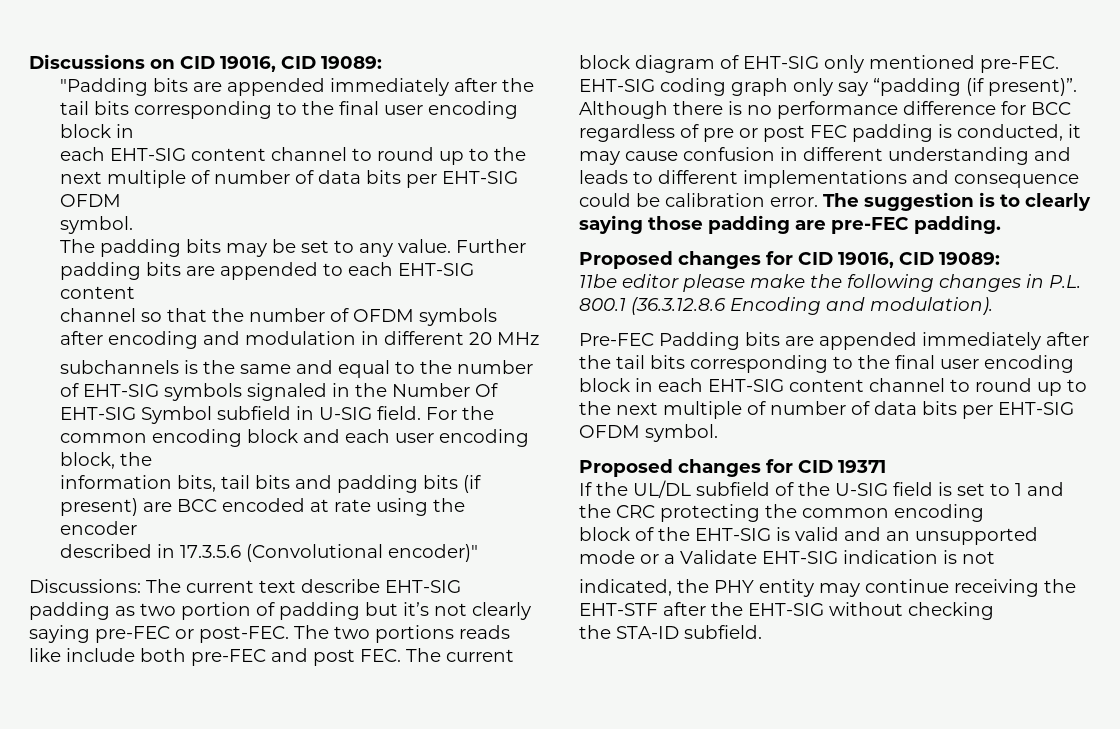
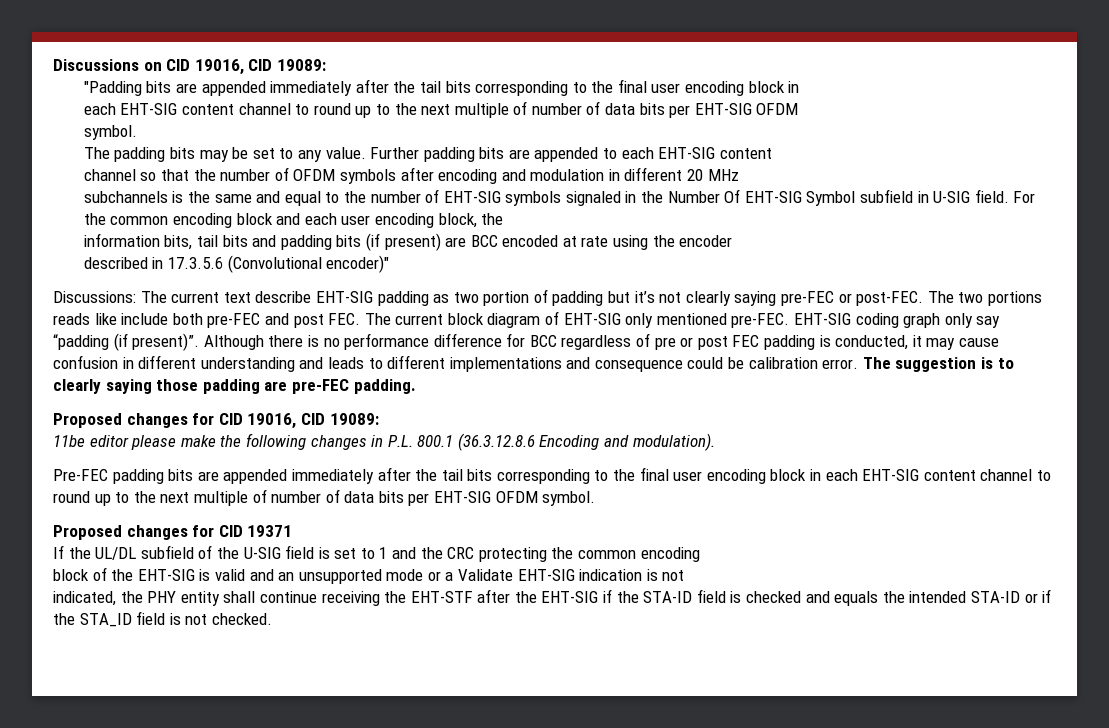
[659,332,740,350] Padding -> [112,469,164,484] padding
[819,583,860,597] may -> [223,591,256,603] shall
[829,602,994,620] [579,625,762,639] without checking // the STA-ID subfield. -> [603,589,1052,606] [53,611,272,627] if the STA-ID field is checked and equals the intended STA-ID or if the STA_ID field is not checked.

